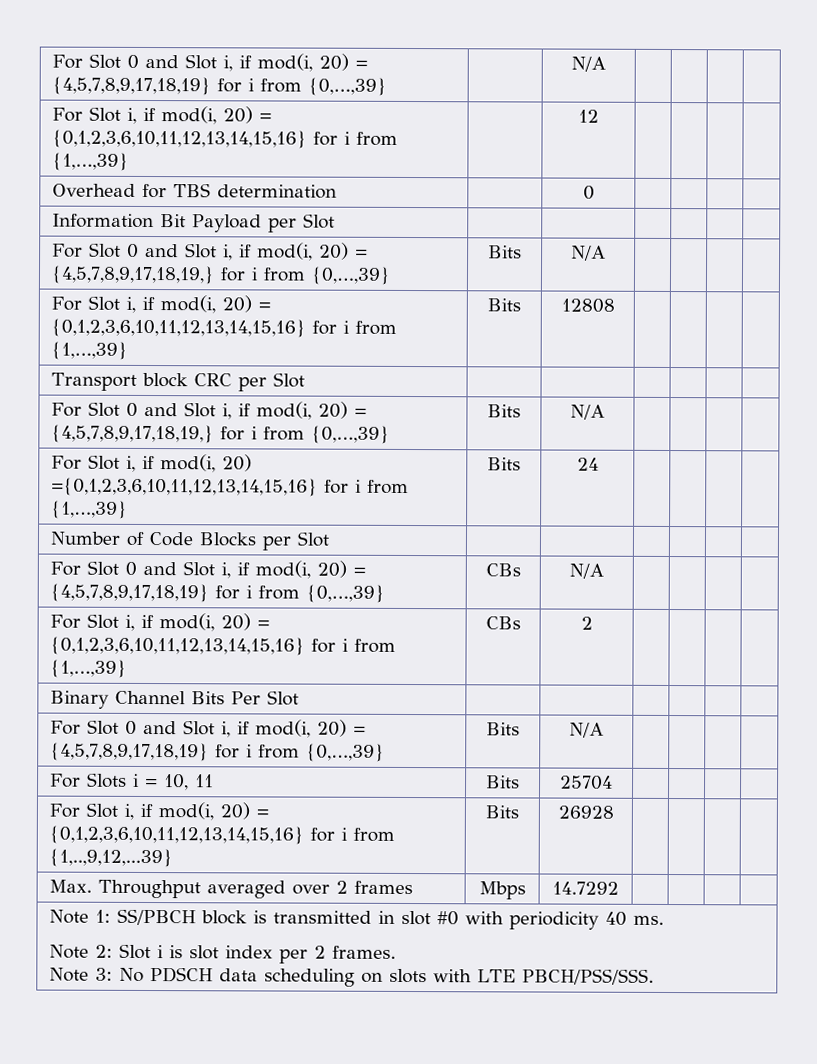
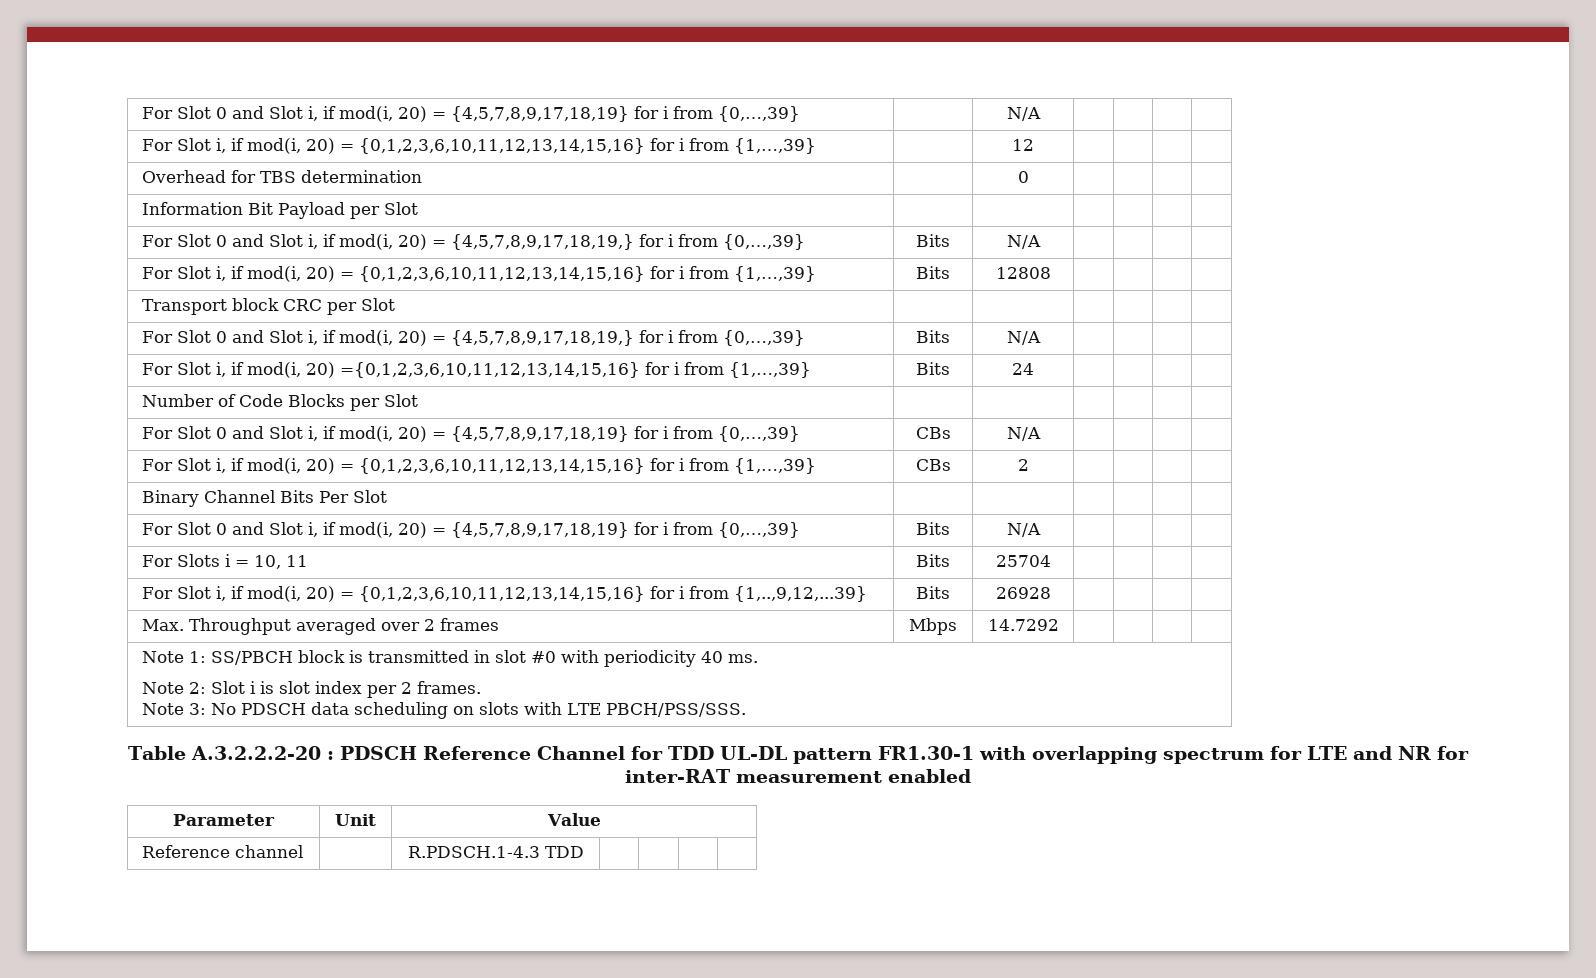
(655, 976) none -> [127,746,1470,764] [625,769,971,783] [173,814,275,826] [335,814,376,826] [546,813,601,826] [141,845,303,858] [407,846,584,858] // Table A.3.2.2.2-20 : PDSCH Reference Channel for TDD UL-DL pattern FR1.30-1 with overlapping spectrum for LTE and NR for inter-RAT measurement enabled // Parameter | Unit | Value // Reference channel | | R.PDSCH.1-4.3 TDD | | | |

